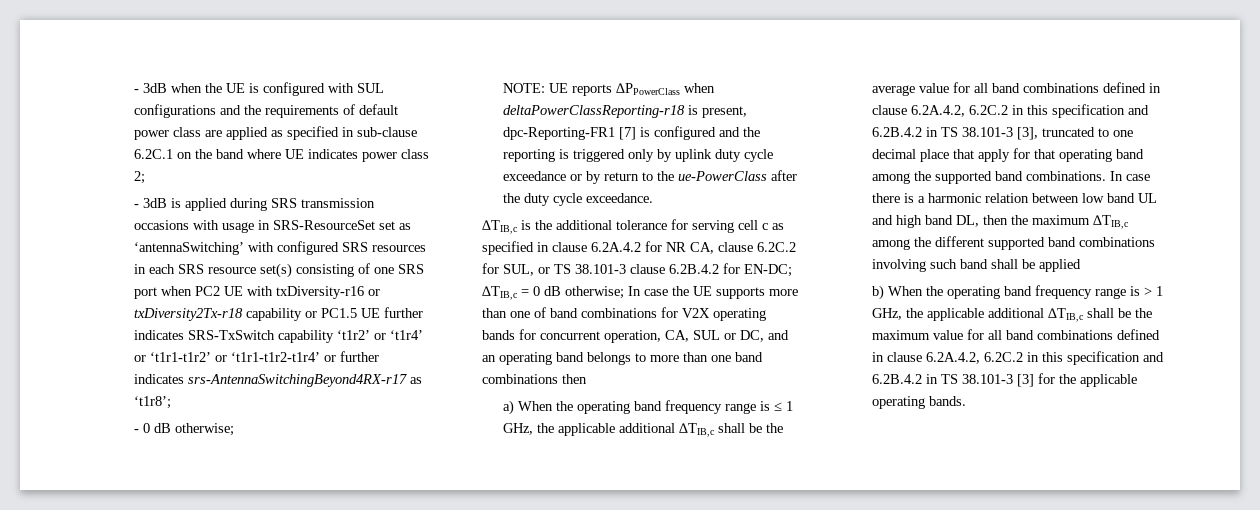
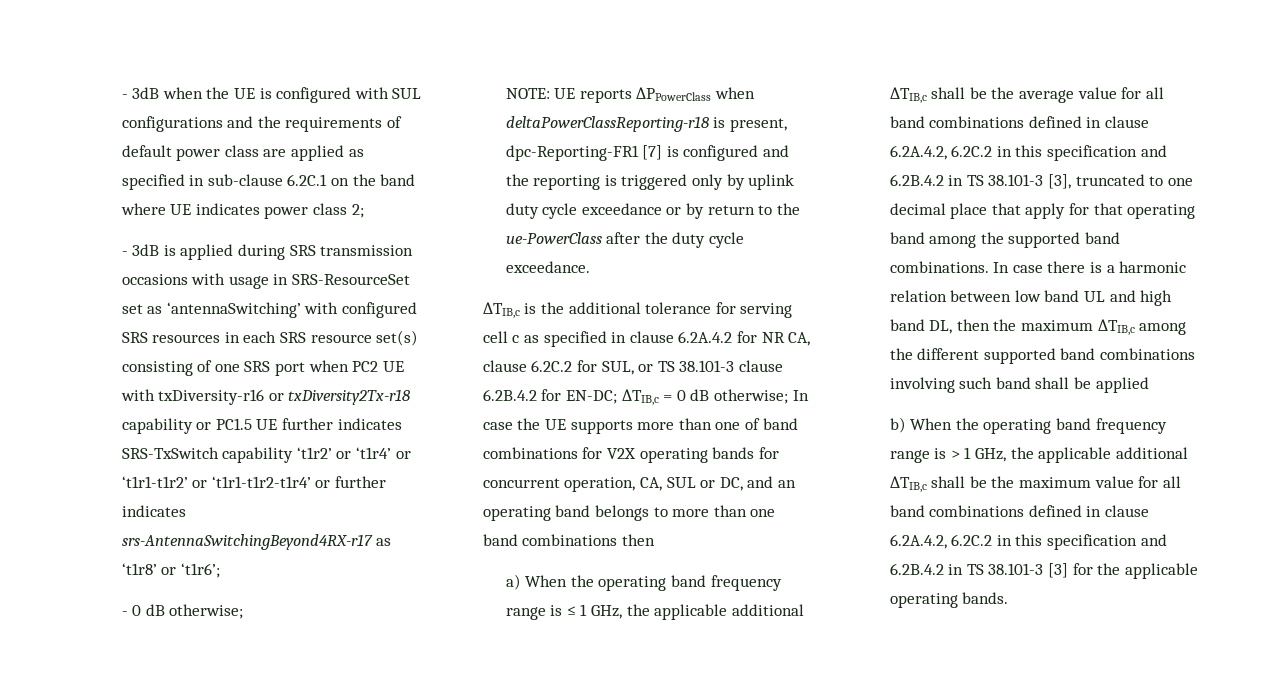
[134,396,172,409] ‘t1r8’; -> [121,563,220,578] ‘t1r8’ or ‘t1r6’;

